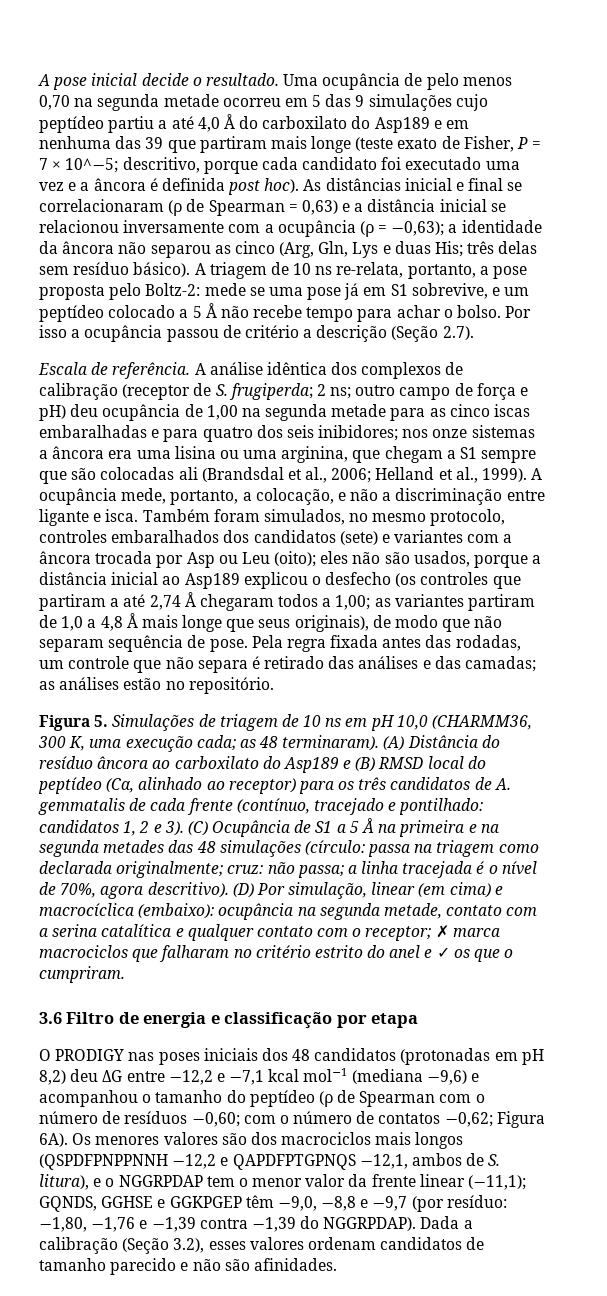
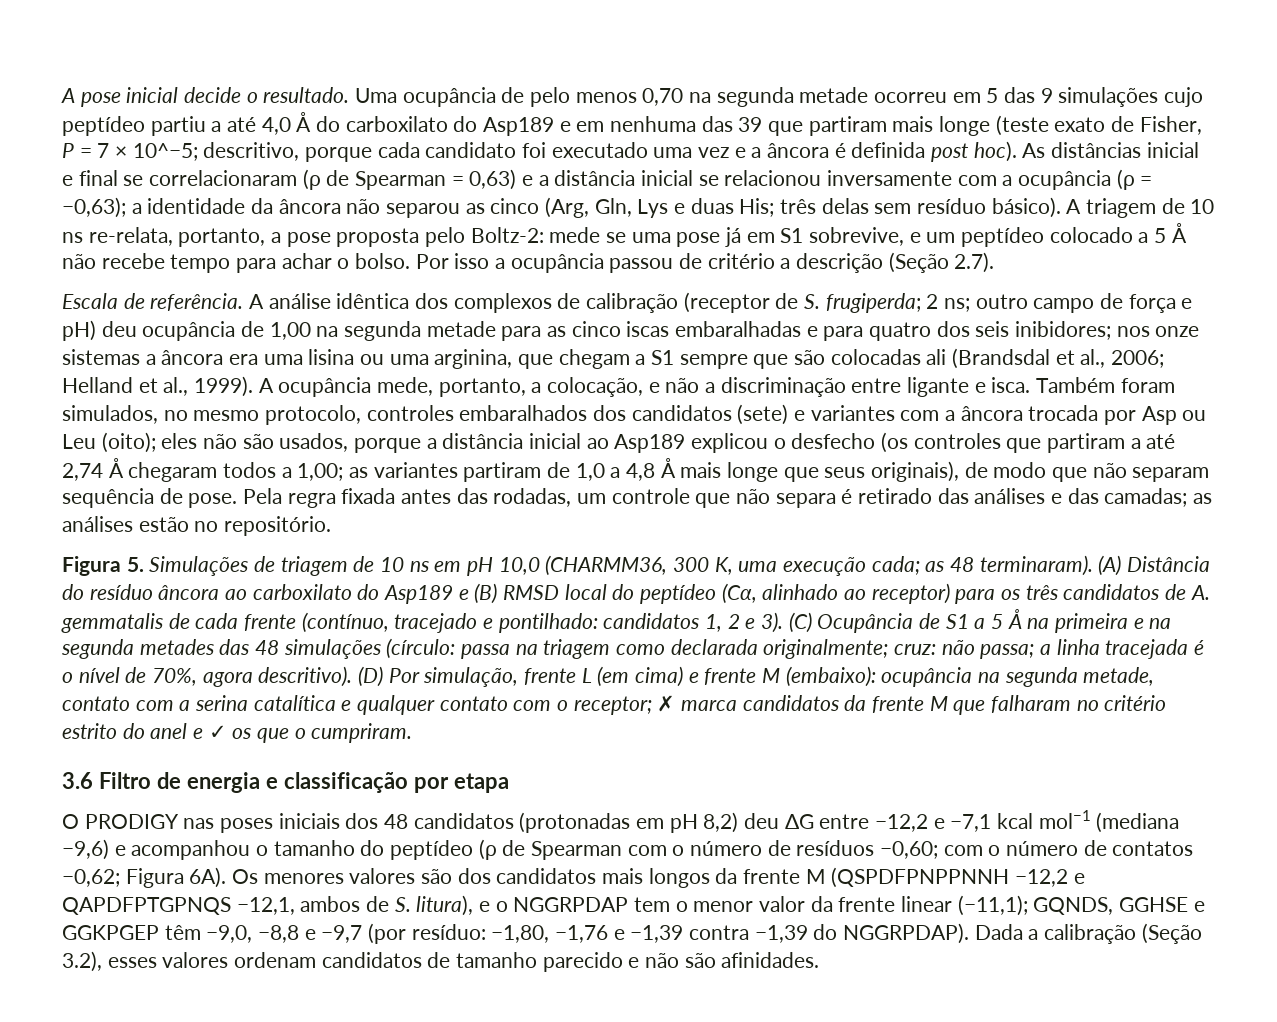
[371,882,416,895] linear -> [524,668,592,685] frente L
[39,903,134,916] macrocíclica -> [704,668,781,685] frente M
[39,945,128,958] macrociclos -> [742,695,948,713] candidatos da frente M
[281,1132,372,1145] macrociclos -> [496,868,597,884] candidatos
(464, 1140) none -> [715,868,826,884] da frente M

